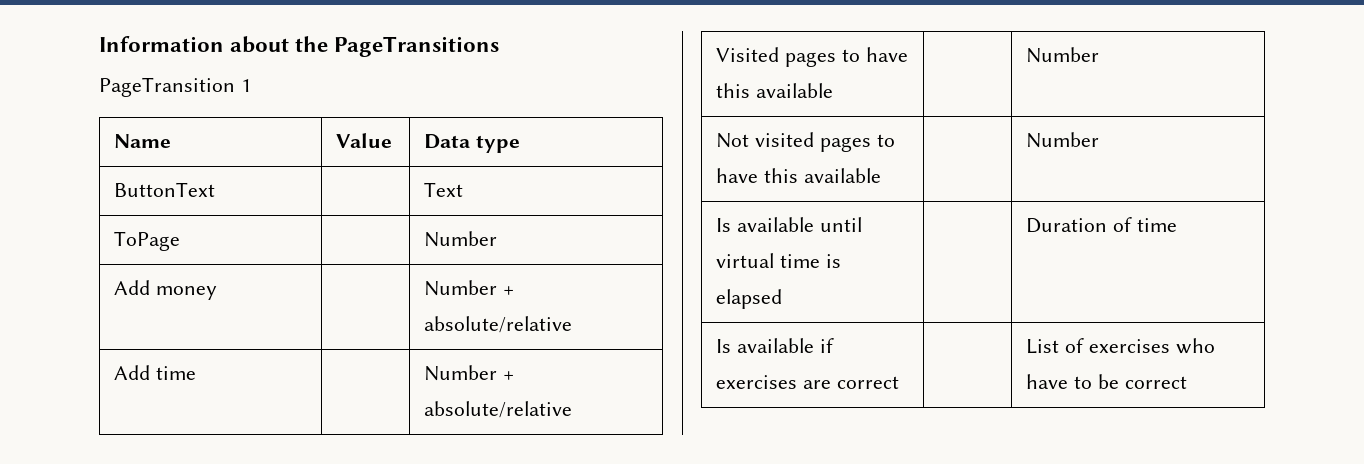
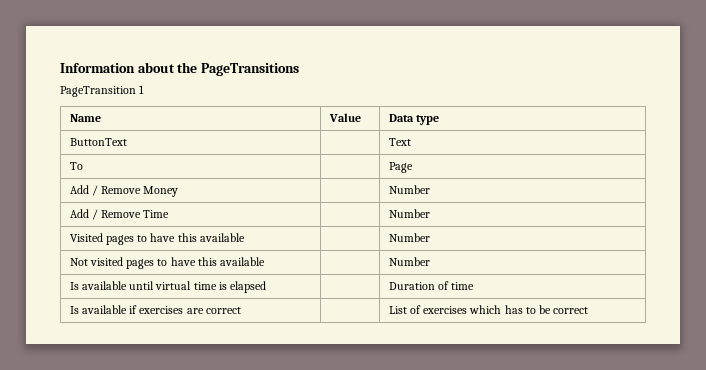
[114,231,181,251] [424,231,498,247] [114,280,218,300] [424,280,515,296] [424,316,573,333] [114,365,197,380] [424,365,515,381] [424,401,573,418] ToPage | | Number // Add money | | Number + absolute/relative // Add time | | Number + absolute/relative -> [69,162,83,170] [388,162,413,173] [69,185,179,197] [388,185,430,194] [69,209,170,220] [388,209,430,218] To | | Page // Add / Remove Money | | Number // Add / Remove Time | | Number
[1175,338,1215,354] [1026,374,1069,389] who have -> [469,305,523,314] which has

